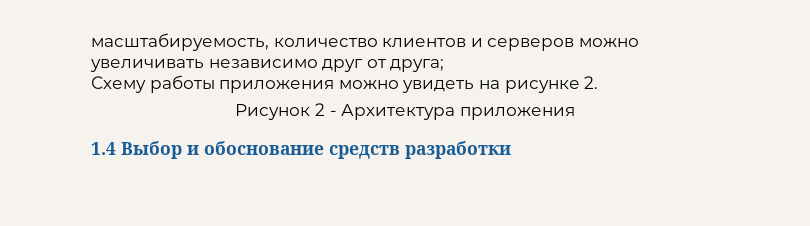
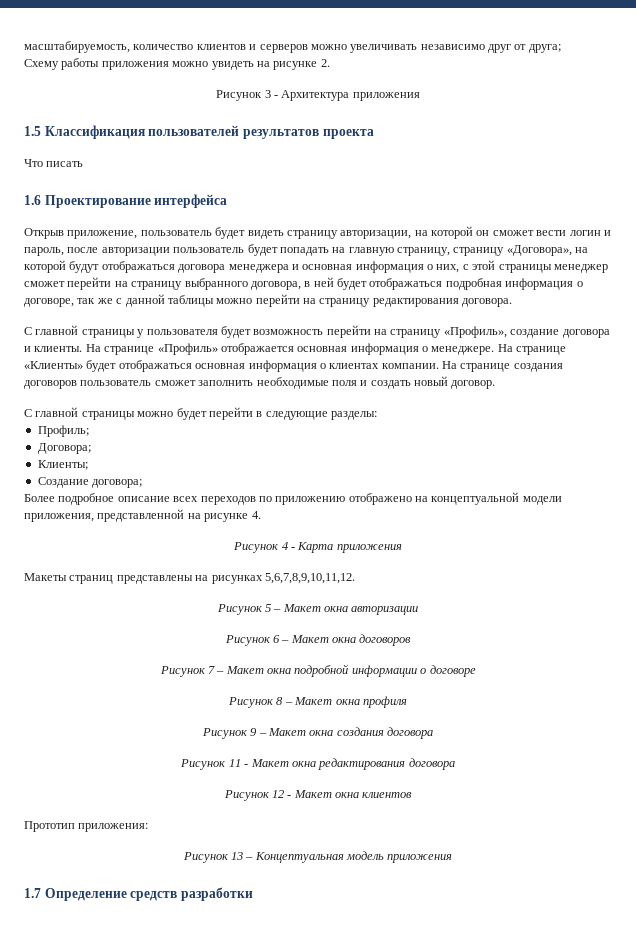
[314,103,325,116] 2 -> [264,90,271,98] 3
[91,141,324,159] 1.4 Выбор и обоснование -> [24,125,374,139] [24,159,84,167] [24,194,228,208] [24,226,611,239] [24,244,589,256] [24,260,608,273] [24,277,583,290] [24,294,513,307] [24,325,610,338] [24,343,567,355] [24,360,563,372] [24,376,496,389] [24,407,377,420] [37,425,89,437] [37,443,91,454] [37,460,88,470] [37,477,143,488] [24,492,562,505] [24,509,261,522] [233,542,402,553] [24,573,355,584] [216,604,419,615] [224,634,412,646] [159,664,476,677] [228,696,407,708] [201,727,434,739] [180,758,455,770] [223,790,413,801] [24,821,149,832] [182,851,453,863] [24,888,127,901] 1.5 Классификация пользователей результатов проекта // Что писать // 1.6 Проектирование интерфейса // Открыв приложение, пользователь будет видеть страницу авторизации, на которой он сможет вести логин и пароль, после авторизации пользователь будет попадать на главную страницу, страницу «Договора», на которой будут отображаться договора менеджера и основная информация о них, с этой страницы менеджер сможет перейти на страницу выбранного договора, в ней будет отображаться подробная информация о договоре, так же с данной таблицы можно перейти на страницу редактирования договора. // С главной страницы у пользователя будет возможность перейти на страницу «Профиль», создание договора и клиенты. На странице «Профиль» отображается основная информация о менеджере. На странице «Клиенты» будет отображаться основная информация о клиентах компании. На странице создания договоров пользователь сможет заполнить необходимые поля и создать новый договор. // С главной страницы можно будет перейти в следующие разделы: // Профиль; // Договора; // Клиенты; // Создание договора; // Более подробное описание всех переходов по приложению отображено на концептуальной модели приложения, представленной на рисунке 4. // Рисунок 4 - Карта приложения // Макеты страниц представлены на рисунках 5,6,7,8,9,10,11,12. // Рисунок 5 – Макет окна авторизации // Рисунок 6 – Макет окна договоров // Рисунок 7 – Макет окна подробной информации о договоре // Рисунок 8 – Макет окна профиля // Рисунок 9 – Макет окна создания договора // Рисунок 11 - Макет окна редактирования договора // Рисунок 12 - Макет окна клиентов // Прототип приложения: // Рисунок 13 – Концептуальная модель приложения // 1.7 Определение

